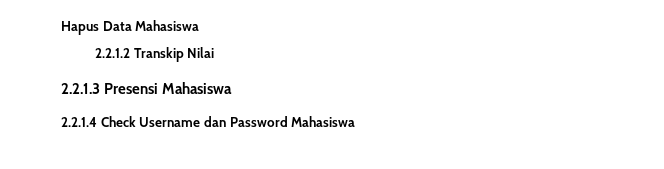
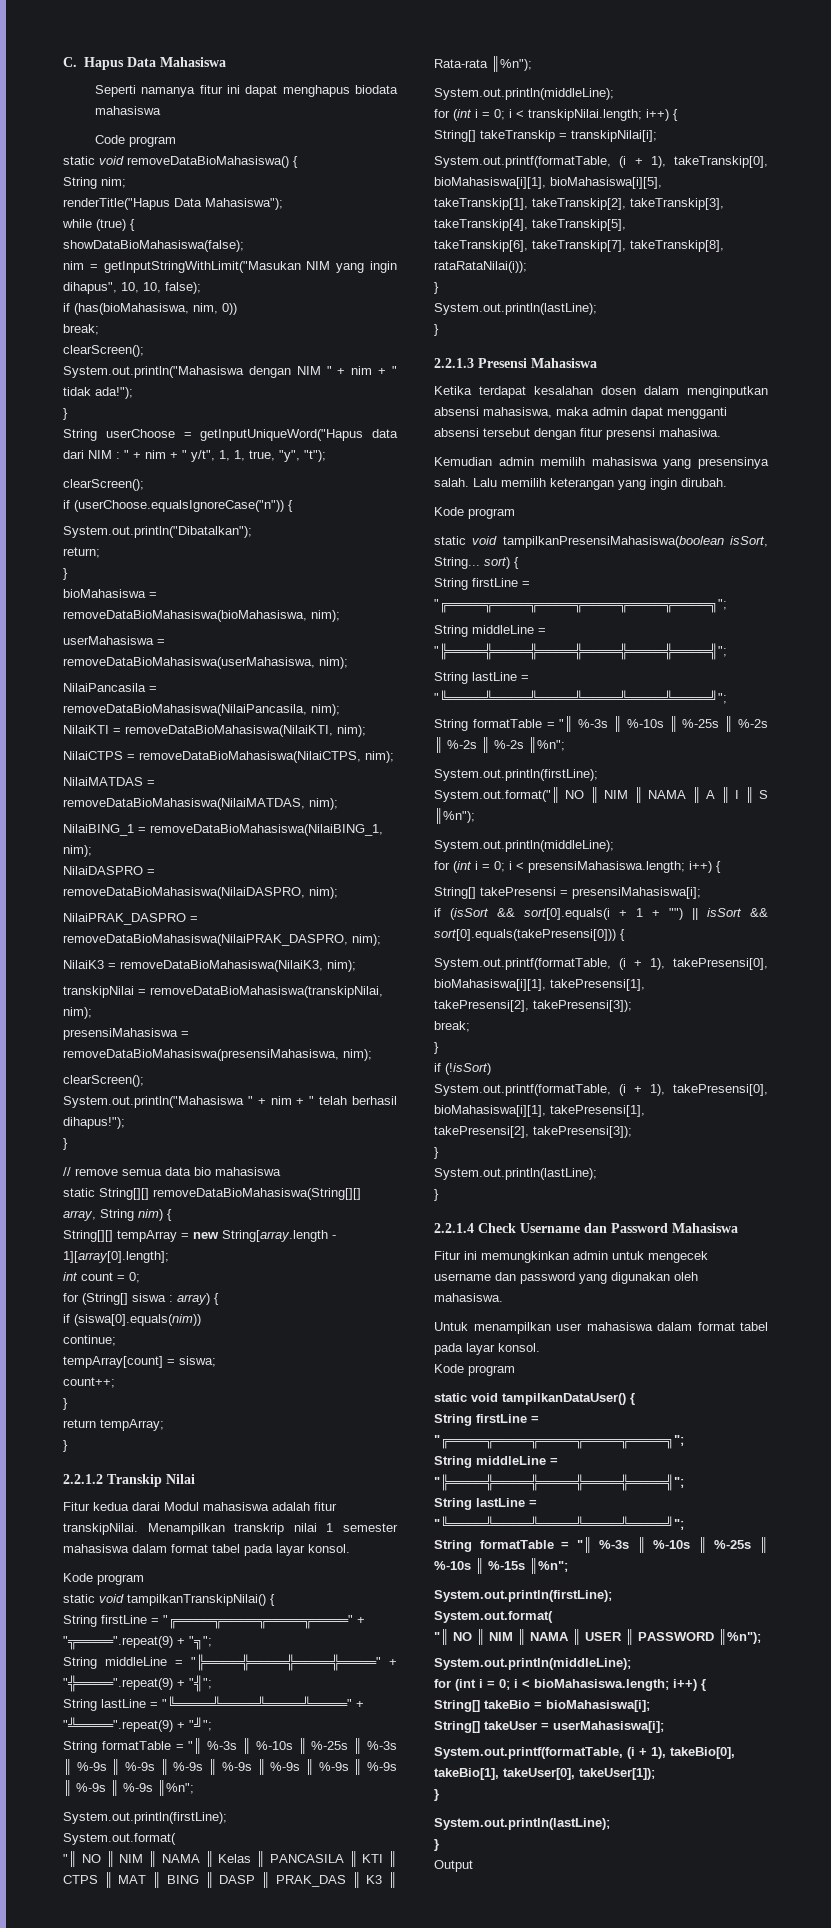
(61, 28) none -> [63,57,77,67] C.
[95,47,215,62] [61,82,233,94] 2.2.1.2 Transkip Nilai // 2.2.1.3 Presensi Mahasiswa -> [94,85,399,97] [94,106,161,115] [94,135,176,147] [63,156,298,168] [63,177,126,189] [63,198,283,210] [62,219,135,231] [63,240,244,252] [63,261,397,273] [63,282,201,294] [63,303,237,315] [63,324,99,335] [63,345,144,357] [63,366,397,378] [63,387,133,399] [63,408,68,420] [63,429,398,441] [63,450,326,462] [63,479,144,491] [63,500,293,512] [63,526,252,538] [63,547,100,558] [63,568,68,580] [63,589,157,598] [63,610,340,622] [63,636,165,645] [63,657,348,669] [63,683,157,692] [63,704,340,716] [63,725,366,737] [63,751,394,763] [63,777,155,786] [63,798,338,810] [63,824,383,836] [63,845,92,857] [63,866,155,875] [63,887,338,899] [63,913,198,925] [63,934,381,946] [63,960,356,972] [63,986,383,998] [63,1007,92,1019] [63,1028,189,1040] [63,1049,372,1061] [63,1075,144,1087] [63,1096,397,1108] [63,1117,125,1129] [63,1138,68,1150] [63,1167,281,1176] [63,1188,361,1200] [63,1209,172,1221] [63,1230,336,1242] [63,1251,169,1263] [63,1272,140,1283] [63,1293,219,1305] [63,1314,201,1326] [63,1335,116,1346] [63,1356,216,1368] [63,1377,115,1388] [63,1398,68,1410] [63,1419,164,1431] [63,1440,68,1452] [63,1474,195,1487] [63,1502,337,1511] [63,1523,398,1535] [63,1544,350,1556] [63,1573,144,1585] [63,1594,275,1606] [63,1615,365,1629] [63,1636,212,1650] [63,1654,397,1671] [63,1675,212,1692] [63,1696,364,1711] [63,1717,212,1732] [63,1738,398,1754] [63,1759,397,1775] [63,1780,194,1796] [63,1812,227,1824] [63,1833,176,1845] [63,1851,397,1867] [63,1872,398,1888] [434,56,532,72] [434,88,614,100] [434,109,678,121] [434,130,657,142] [434,156,768,168] [434,177,662,189] [434,198,724,210] [434,219,626,231] [434,240,724,252] [434,261,527,273] [434,282,439,294] [434,303,597,315] [434,324,439,336] [434,358,597,368] [434,386,768,398] [434,407,727,419] [434,428,721,440] [434,457,769,469] [434,478,727,490] [434,507,515,519] [434,536,768,548] [434,557,519,569] [434,578,530,590] [434,599,727,613] [434,625,546,637] [434,643,727,660] [434,672,529,684] [434,690,727,704] [434,716,768,732] [434,737,565,753] [434,769,598,781] [434,787,768,803] [434,808,475,824] [434,840,614,852] [434,861,721,873] [434,887,701,899] [434,908,768,920] [434,929,625,941] [434,958,768,970] [434,979,645,991] [434,1000,632,1012] [434,1021,470,1032] [434,1042,439,1054] [434,1063,491,1075] [434,1084,768,1096] [434,1105,645,1117] [434,1126,632,1138] [434,1147,439,1159] [434,1168,597,1180] [434,1189,439,1201] Seperti namanya fitur ini dapat menghapus biodata mahasiswa // Code program // static void removeDataBioMahasiswa() { // String nim; // renderTitle("Hapus Data Mahasiswa"); // while (true) { // showDataBioMahasiswa(false); // nim = getInputStringWithLimit("Masukan NIM yang ingin dihapus", 10, 10, false); // if (has(bioMahasiswa, nim, 0)) // break; // clearScreen(); // System.out.println("Mahasiswa dengan NIM " + nim + " tidak ada!"); // } // String userChoose = getInputUniqueWord("Hapus data dari NIM : " + nim + " y/t", 1, 1, true, "y", "t"); // clearScreen(); // if (userChoose.equalsIgnoreCase("n")) { // System.out.println("Dibatalkan"); // return; // } // bioMahasiswa = removeDataBioMahasiswa(bioMahasiswa, nim); // userMahasiswa = removeDataBioMahasiswa(userMahasiswa, nim); // NilaiPancasila = removeDataBioMahasiswa(NilaiPancasila, nim); // NilaiKTI = removeDataBioMahasiswa(NilaiKTI, nim); // NilaiCTPS = removeDataBioMahasiswa(NilaiCTPS, nim); // NilaiMATDAS = removeDataBioMahasiswa(NilaiMATDAS, nim); // NilaiBING_1 = removeDataBioMahasiswa(NilaiBING_1, nim); // NilaiDASPRO = removeDataBioMahasiswa(NilaiDASPRO, nim); // NilaiPRAK_DASPRO = removeDataBioMahasiswa(NilaiPRAK_DASPRO, nim); // NilaiK3 = removeDataBioMahasiswa(NilaiK3, nim); // transkipNilai = removeDataBioMahasiswa(transkipNilai, nim); // presensiMahasiswa = removeDataBioMahasiswa(presensiMahasiswa, nim); // clearScreen(); // System.out.println("Mahasiswa " + nim + " telah berhasil dihapus!"); // } // // remove semua data bio mahasiswa // static String[][] removeDataBioMahasiswa(String[][] array, String nim) { // String[][] tempArray = new String[array.length - 1][array[0].length]; // int count = 0; // for (String[] siswa : array) { // if (siswa[0].equals(nim)) // continue; // tempArray[count] = siswa; // count++; // } // return tempArray; // } // 2.2.1.2 Transkip Nilai // Fitur kedua darai Modul mahasiswa adalah fitur transkipNilai. Menampilkan transkrip nilai 1 semester mahasiswa dalam format tabel pada layar konsol. // Kode program // static void tampilkanTranskipNilai() { // String firstLine = "╔════╦════╦════╦════" + "╦════".repeat(9) + "╗"; // String middleLine = "╠════╬════╬════╬════" + "╬════".repeat(9) + "╣"; // String lastLine = "╚════╩════╩════╩════" + "╩════".repeat(9) + "╝"; // String formatTable = "║ %-3s ║ %-10s ║ %-25s ║ %-3s ║ %-9s ║ %-9s ║ %-9s ║ %-9s ║ %-9s ║ %-9s ║ %-9s ║ %-9s ║ %-9s ║%n"; // System.out.println(firstLine); // System.out.format( // "║ NO ║ NIM ║ NAMA ║ Kelas ║ PANCASILA ║ KTI ║ CTPS ║ MAT ║ BING ║ DASP ║ PRAK_DAS ║ K3 ║ Rata-rata ║%n"); // System.out.println(middleLine); // for (int i = 0; i < transkipNilai.length; i++) { // String[] takeTranskip = transkipNilai[i]; // System.out.printf(formatTable, (i + 1), takeTranskip[0], bioMahasiswa[i][1], bioMahasiswa[i][5], // takeTranskip[1], takeTranskip[2], takeTranskip[3], takeTranskip[4], takeTranskip[5], // takeTranskip[6], takeTranskip[7], takeTranskip[8], rataRataNilai(i)); // } // System.out.println(lastLine); // } // 2.2.1.3 Presensi Mahasiswa // Ketika terdapat kesalahan dosen dalam menginputkan absensi mahasiswa, maka admin dapat mengganti absensi tersebut dengan fitur presensi mahasiwa. // Kemudian admin memilih mahasiswa yang presensinya salah. Lalu memilih keterangan yang ingin dirubah. // Kode program // static void tampilkanPresensiMahasiswa(boolean isSort, String... sort) { // String firstLine = "╔════╦════╦════╦════╦════╦════╗"; // String middleLine = "╠════╬════╬════╬════╬════╬════╣"; // String lastLine = "╚════╩════╩════╩════╩════╩════╝"; // String formatTable = "║ %-3s ║ %-10s ║ %-25s ║ %-2s ║ %-2s ║ %-2s ║%n"; // System.out.println(firstLine); // System.out.format("║ NO ║ NIM ║ NAMA ║ A ║ I ║ S ║%n"); // System.out.println(middleLine); // for (int i = 0; i < presensiMahasiswa.length; i++) { // String[] takePresensi = presensiMahasiswa[i]; // if (isSort && sort[0].equals(i + 1 + "") || isSort && sort[0].equals(takePresensi[0])) { // System.out.printf(formatTable, (i + 1), takePresensi[0], bioMahasiswa[i][1], takePresensi[1], // takePresensi[2], takePresensi[3]); // break; // } // if (!isSort) // System.out.printf(formatTable, (i + 1), takePresensi[0], bioMahasiswa[i][1], takePresensi[1], // takePresensi[2], takePresensi[3]); // } // System.out.println(lastLine); // }
(356, 121) none -> [434,1251,708,1263] [434,1272,698,1284] [434,1293,503,1302] [434,1322,768,1334] [434,1343,540,1355] [434,1364,515,1376] [434,1393,635,1405] [434,1414,539,1426] [434,1435,684,1449] [434,1456,558,1468] [434,1474,684,1491] [434,1498,537,1510] [434,1516,684,1530] [434,1537,768,1553] [434,1558,568,1574] [434,1590,612,1602] [434,1611,553,1623] [434,1629,761,1645] [434,1658,631,1670] [434,1679,706,1691] [434,1700,650,1712] [434,1721,664,1733] [434,1747,735,1759] [434,1768,655,1780] [434,1789,439,1801] [434,1818,610,1830] [434,1839,439,1851] [434,1860,473,1872] // Fitur ini memungkinkan admin untuk mengecek username dan password yang digunakan oleh mahasiswa. // Untuk menampilkan user mahasiswa dalam format tabel pada layar konsol. // Kode program // static void tampilkanDataUser() { // String firstLine = "╔════╦════╦════╦════╦════╗"; // String middleLine = "╠════╬════╬════╬════╬════╣"; // String lastLine = "╚════╩════╩════╩════╩════╝"; // String formatTable = "║ %-3s ║ %-10s ║ %-25s ║ %-10s ║ %-15s ║%n"; // System.out.println(firstLine); // System.out.format( // "║ NO ║ NIM ║ NAMA ║ USER ║ PASSWORD ║%n"); // System.out.println(middleLine); // for (int i = 0; i < bioMahasiswa.length; i++) { // String[] takeBio = bioMahasiswa[i]; // String[] takeUser = userMahasiswa[i]; // System.out.printf(formatTable, (i + 1), takeBio[0], takeBio[1], takeUser[0], takeUser[1]); // } // System.out.println(lastLine); // } // Output

